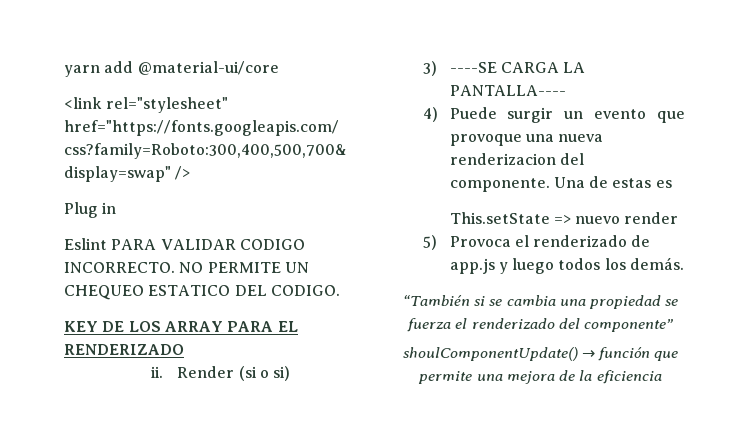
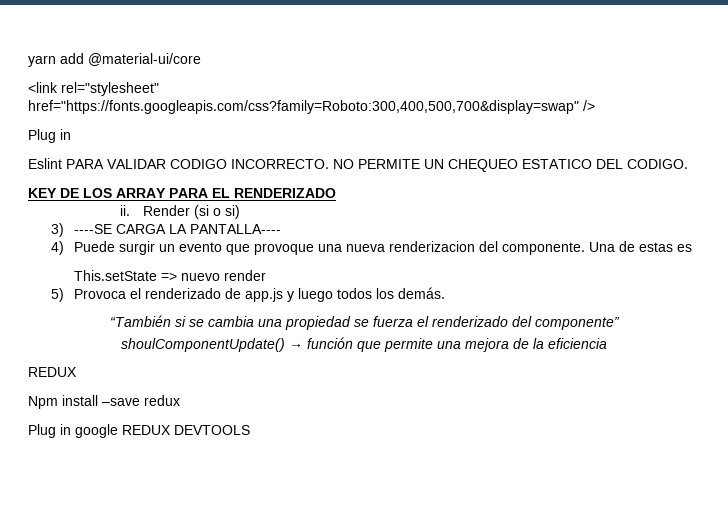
(662, 377) none -> [28,367,77,377] [28,395,180,409] [28,424,250,438] // REDUX // Npm install –save redux // Plug in google REDUX DEVTOOLS

